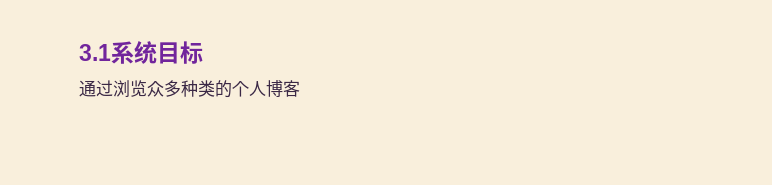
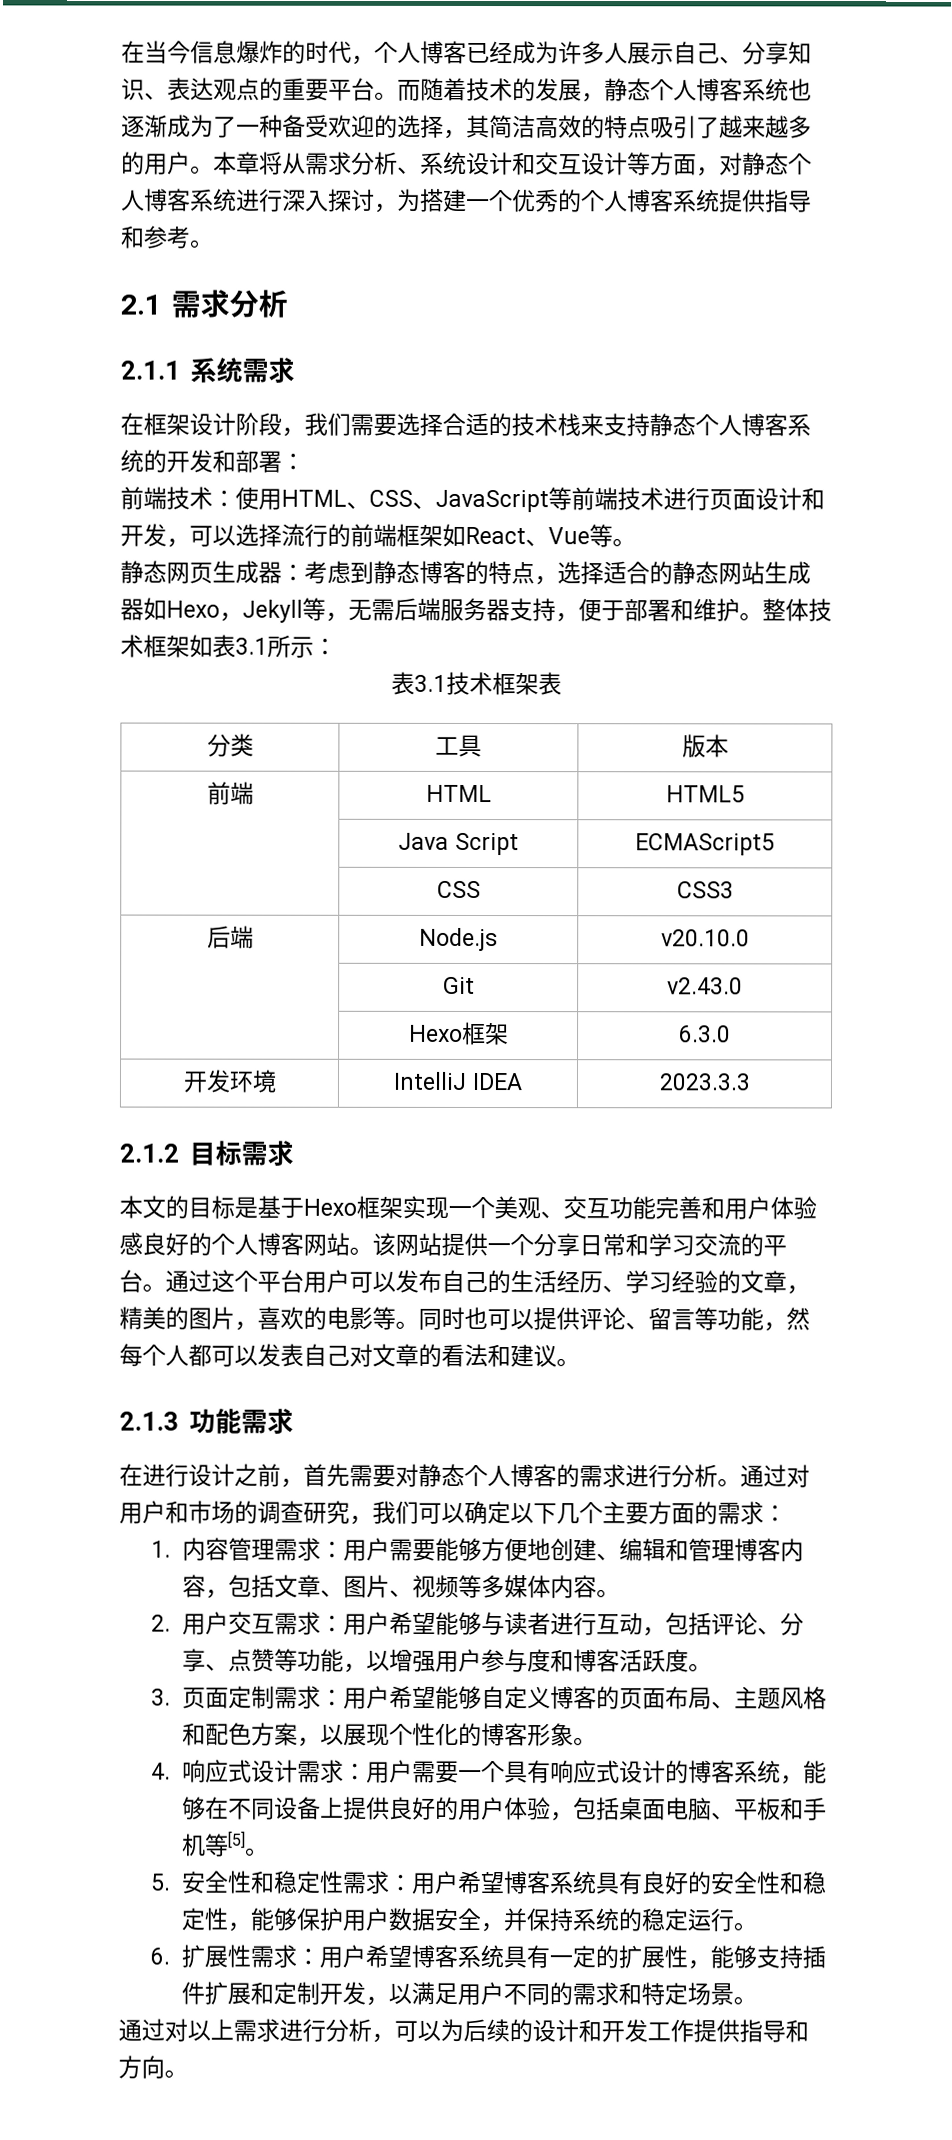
[79,41,203,64] [79,80,300,98] 3.1系统目标 // 通过浏览众多种类的个人博客 -> [121,40,812,65] [121,77,812,103] [121,114,812,139] [121,151,812,177] [121,188,812,213] [121,225,214,249] [120,289,289,318] [120,357,296,384] [120,412,811,437] [120,449,305,473] [120,486,825,513] [120,523,636,548] [120,560,811,586] [120,597,832,623] [120,634,337,658] [391,671,562,696] [206,733,254,757] [435,734,482,758] [681,734,729,758] [206,781,254,805] [425,784,492,803] [665,785,745,803] [398,832,519,856] [635,833,775,856] [436,880,481,899] [676,881,734,899] [206,925,254,949] [419,927,498,952] [660,929,750,947] [442,976,475,994] [667,977,743,995] [408,1021,509,1046] [679,1025,731,1043] [182,1069,277,1093] [393,1071,522,1091] [658,1073,750,1091] [119,1140,295,1167] [119,1195,817,1220] [119,1232,787,1257] [119,1269,810,1295] [119,1306,810,1332] [119,1343,580,1368] [119,1408,295,1435] [119,1463,810,1488] [119,1500,787,1525] [150,1537,805,1562] [182,1574,621,1599] [150,1611,805,1637] [182,1648,713,1673] [150,1685,828,1710] [182,1722,598,1747] [150,1759,828,1785] [182,1796,828,1822] [182,1830,270,1857] [149,1870,828,1895] [181,1907,758,1933] [149,1944,827,1970] [181,1981,758,2006] [118,2018,809,2043] [118,2055,188,2079] 在当今信息爆炸的时代，个人博客已经成为许多人展示自己、分享知识、表达观点的重要平台。而随着技术的发展，静态个人博客系统也逐渐成为了一种备受欢迎的选择，其简洁高效的特点吸引了越来越多的用户。本章将从需求分析、系统设计和交互设计等方面，对静态个人博客系统进行深入探讨，为搭建一个优秀的个人博客系统提供指导和参考。 // 2.1需求分析 // 2.1.1系统需求 // 在框架设计阶段，我们需要选择合适的技术栈来支持静态个人博客系统的开发和部署： // 前端技术：使用HTML、CSS、JavaScript等前端技术进行页面设计和开发，可以选择流行的前端框架如React、Vue等。 // 静态网页生成器：考虑到静态博客的特点，选择适合的静态网站生成器如Hexo，Jekyll等，无需后端服务器支持，便于部署和维护。整体技术框架如表3.1所示： // 表3.1技术框架表 // 分类 | 工具 | 版本 // 前端 | HTML | HTML5 // | Java Script | ECMAScript5 // | CSS | CSS3 // 后端 | Node.js | v20.10.0 // | Git | v2.43.0 // | Hexo框架 | 6.3.0 // 开发环境 | IntelliJ IDEA | 2023.3.3 // 2.1.2目标需求 // 本文的目标是基于Hexo框架实现一个美观、交互功能完善和用户体验感良好的个人博客网站。该网站提供一个分享日常和学习交流的平台。通过这个平台用户可以发布自己的生活经历、学习经验的文章，精美的图片，喜欢的电影等。同时也可以提供评论、留言等功能，然每个人都可以发表自己对文章的看法和建议。 // 2.1.3功能需求 // 在进行设计之前，首先需要对静态个人博客的需求进行分析。通过对用户和市场的调查研究，我们可以确定以下几个主要方面的需求： // 1.内容管理需求：用户需要能够方便地创建、编辑和管理博客内容，包括文章、图片、视频等多媒体内容。 // 2.用户交互需求：用户希望能够与读者进行互动，包括评论、分享、点赞等功能，以增强用户参与度和博客活跃度。 // 3.页面定制需求：用户希望能够自定义博客的页面布局、主题风格和配色方案，以展现个性化的博客形象。 // 4.响应式设计需求：用户需要一个具有响应式设计的博客系统，能够在不同设备上提供良好的用户体验，包括桌面电脑、平板和手机等[5]。 // 5.安全性和稳定性需求：用户希望博客系统具有良好的安全性和稳定性，能够保护用户数据安全，并保持系统的稳定运行。 // 6.扩展性需求：用户希望博客系统具有一定的扩展性，能够支持插件扩展和定制开发，以满足用户不同的需求和特定场景。 // 通过对以上需求进行分析，可以为后续的设计和开发工作提供指导和方向。

